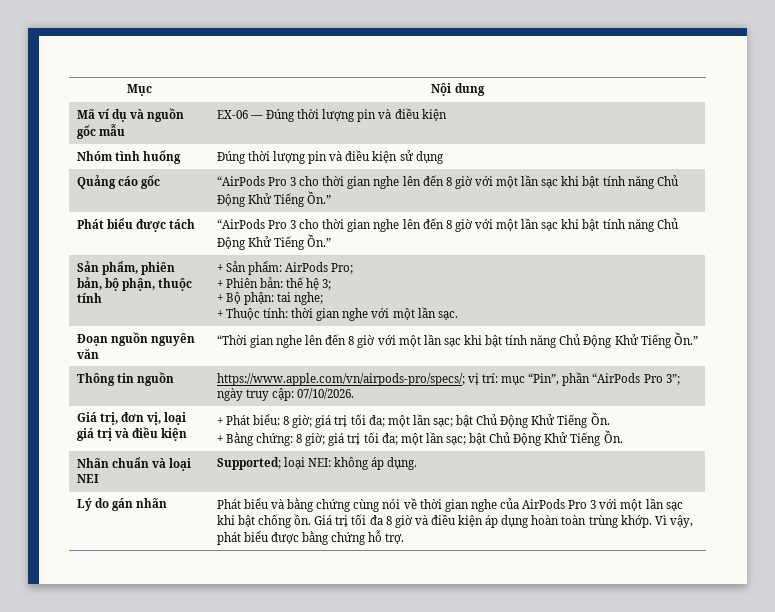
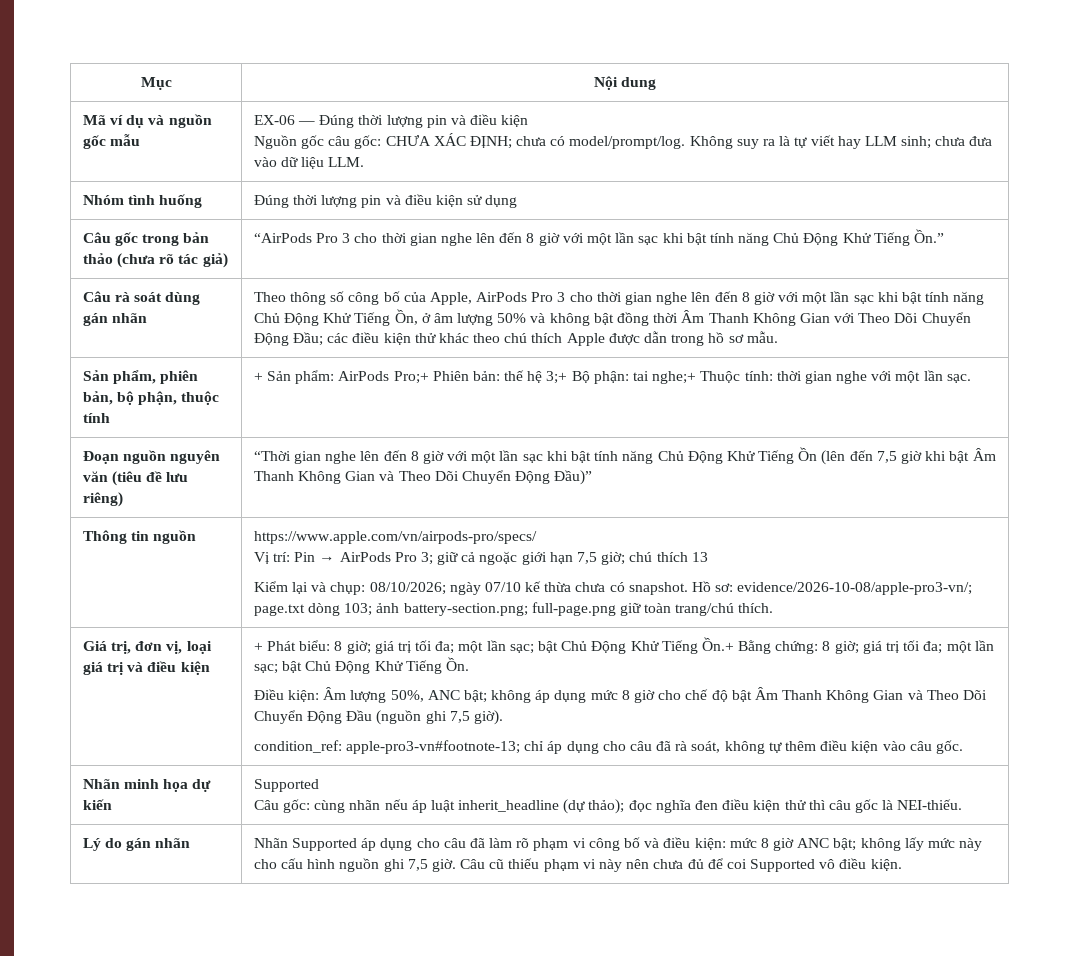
(447, 115) none -> [253,133,993,149] [253,157,365,169] // Nguồn gốc câu gốc: CHƯA XÁC ĐỊNH; chưa có model/prompt/log. Không suy ra là tự viết hay LLM sinh; chưa đưa vào dữ liệu LLM.
[76,175,161,189] Quảng cáo gốc -> [82,232,210,246] [82,253,228,268] Câu gốc trong bản thảo (chưa rõ tác giả)
[76,218,196,232] [216,219,265,229] Phát biểu được tách | “AirPods -> [82,291,201,305] [82,313,147,326] [253,291,528,305] Câu rà soát dùng gán nhãn | Theo thông số công bố của Apple, AirPods
[307,234,332,247] Ồn.” -> [394,309,971,326] [253,331,778,346] Ồn, ở âm lượng 50% và không bật đồng thời Âm Thanh Không Gian với Theo Dõi Chuyển Động Đầu; các điều kiện thử khác theo chú thích Apple được dẫn trong hồ sơ mẫu.
[331,263,354,274] [216,280,223,288] Pro; // + -> [393,371,429,384] Pro;+
[322,279,332,290] [216,294,223,302] 3; // + -> [546,371,568,384] 3;+
[294,292,324,305] [216,310,223,318] nghe; // + -> [652,371,697,384] nghe;+
(99, 353) none -> [111,471,189,486] [82,492,123,507] (tiêu đề lưu riêng)
[673,332,698,345] [76,372,175,386] [216,372,680,386] [216,388,355,401] Ồn.” // Thông tin nguồn | https://www.apple.com/vn/airpods-pro/specs/; vị trí: mục “Pin”, phần “AirPods Pro 3”; ngày truy cập: 07/10/2026. -> [798,447,996,465] [253,470,593,485] [82,530,197,544] [253,531,537,544] [253,551,708,565] [253,581,973,595] [253,602,774,616] Ồn (lên đến 7,5 giờ khi bật Âm Thanh Không Gian và Theo Dõi Chuyển Động Đầu)” // Thông tin nguồn | https://www.apple.com/vn/airpods-pro/specs/ // Vị trí: Pin → AirPods Pro 3; giữ cả ngoặc giới hạn 7,5 giờ; chú thích 13 // Kiểm lại và chụp: 08/10/2026; ngày 07/10 kế thừa chưa có snapshot. Hồ sơ: evidence/2026-10-08/apple-pro3-vn/; page.txt dòng 103; ảnh battery-section.png; full-page.png giữ toàn trang/chú thích.
[590,412,610,425] [216,435,223,443] Ồn. // + -> [701,637,734,651] Ồn.+
[76,457,192,471] [76,474,99,483] [216,457,418,470] [76,498,168,511] [216,498,683,512] [216,514,693,528] [216,530,405,545] // Nhãn chuẩn và loại NEI | Supported; loại NEI: không áp dụng. // Lý do gán nhãn | Phát biểu và bằng chứng cùng nói về thời gian nghe của AirPods Pro 3 với một lần sạc khi bật chống ồn. Giá trị tối đa 8 giờ và điều kiện áp dụng hoàn toàn trùng khớp. Vì vậy, phát biểu được bằng chứng hỗ trợ. -> [253,687,988,703] [253,710,503,725] [253,740,963,754] [82,779,212,792] [82,799,112,810] [253,779,319,792] [253,799,963,814] [82,838,191,851] [253,837,983,851] [253,858,902,872] // Điều kiện: Âm lượng 50%, ANC bật; không áp dụng mức 8 giờ cho chế độ bật Âm Thanh Không Gian và Theo Dõi Chuyển Động Đầu (nguồn ghi 7,5 giờ). // condition_ref: apple-pro3-vn#footnote-13; chỉ áp dụng cho câu đã rà soát, không tự thêm điều kiện vào câu gốc. // Nhãn minh họa dự kiến | Supported // Câu gốc: cùng nhãn nếu áp luật inherit_headline (dự thảo); đọc nghĩa đen điều kiện thử thì câu gốc là NEI-thiếu. // Lý do gán nhãn | Nhãn Supported áp dụng cho câu đã làm rõ phạm vi công bố và điều kiện: mức 8 giờ ANC bật; không lấy mức này cho cấu hình nguồn ghi 7,5 giờ. Câu cũ thiếu phạm vi này nên chưa đủ để coi Supported vô điều kiện.

